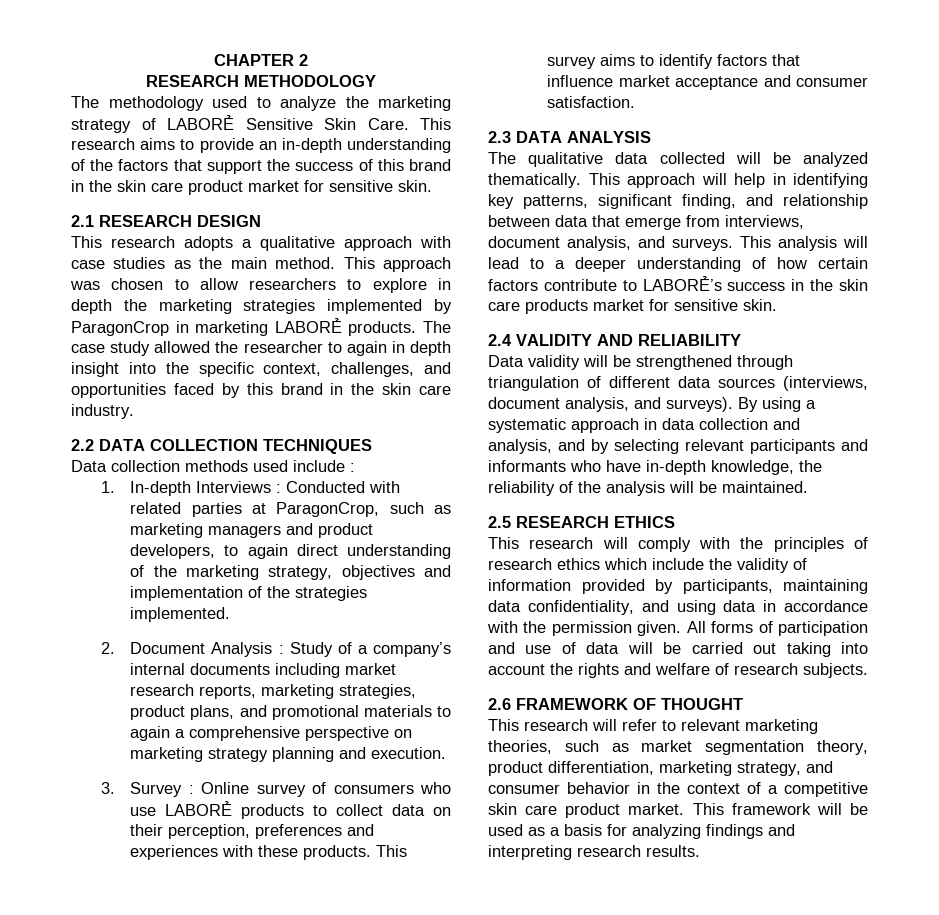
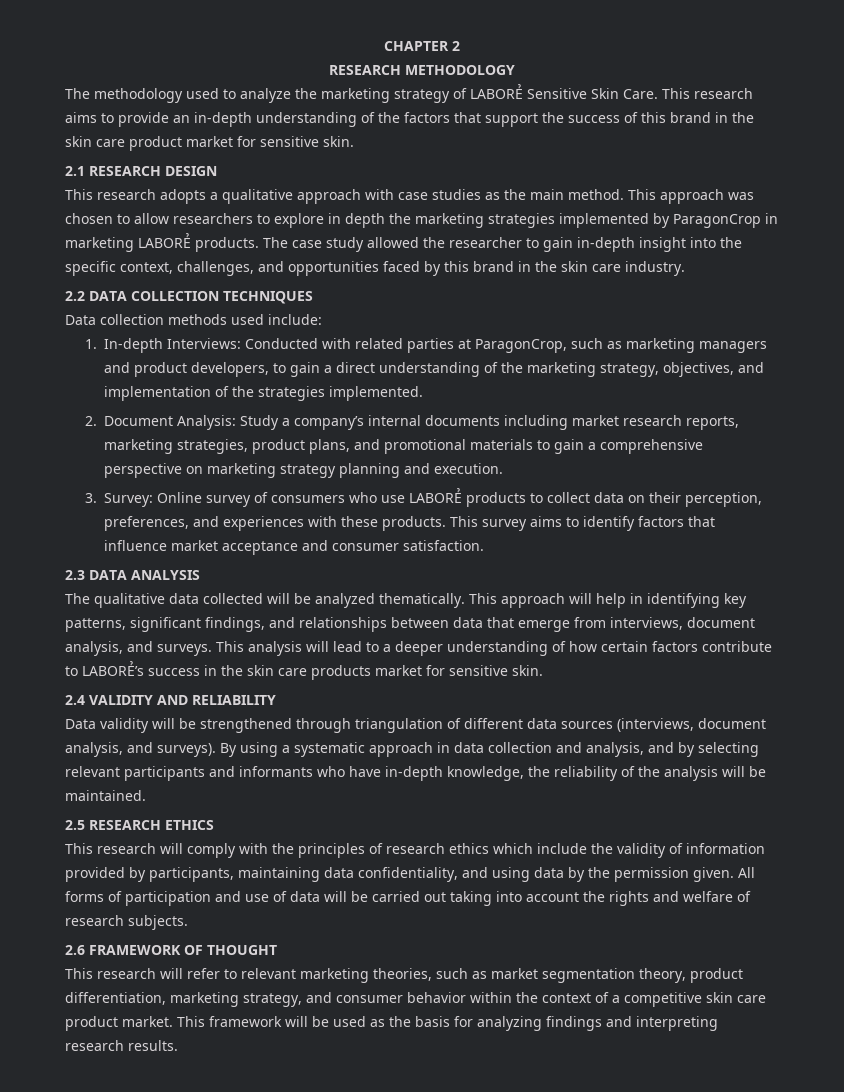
[346,341,451,356] again in depth -> [543,237,635,252] gain in-depth
[293,460,355,472] include : -> [268,314,322,325] include:
[196,481,282,493] Interviews : -> [167,338,242,349] Interviews:
[247,544,288,559] again -> [290,362,333,377] gain a
[341,565,415,580] objectives -> [663,362,735,377] objectives,
[211,642,352,657] Analysis : Study of -> [177,415,280,430] Analysis: Study
[130,726,171,741] again -> [554,439,585,454] gain
[130,782,194,797] Survey : -> [104,493,154,507] Survey:
[255,824,343,839] preferences -> [104,516,190,531] preferences,
[682,194,868,209] finding, and relationship -> [205,617,387,632] findings, and relationships
[763,600,868,612] [487,621,518,633] in accordance with -> [568,867,585,882] by
[637,782,650,794] in -> [470,992,512,1003] within
[550,827,560,836] a -> [389,1016,411,1027] the

